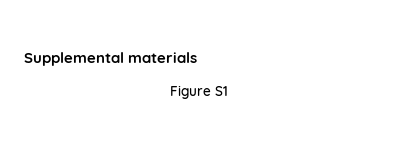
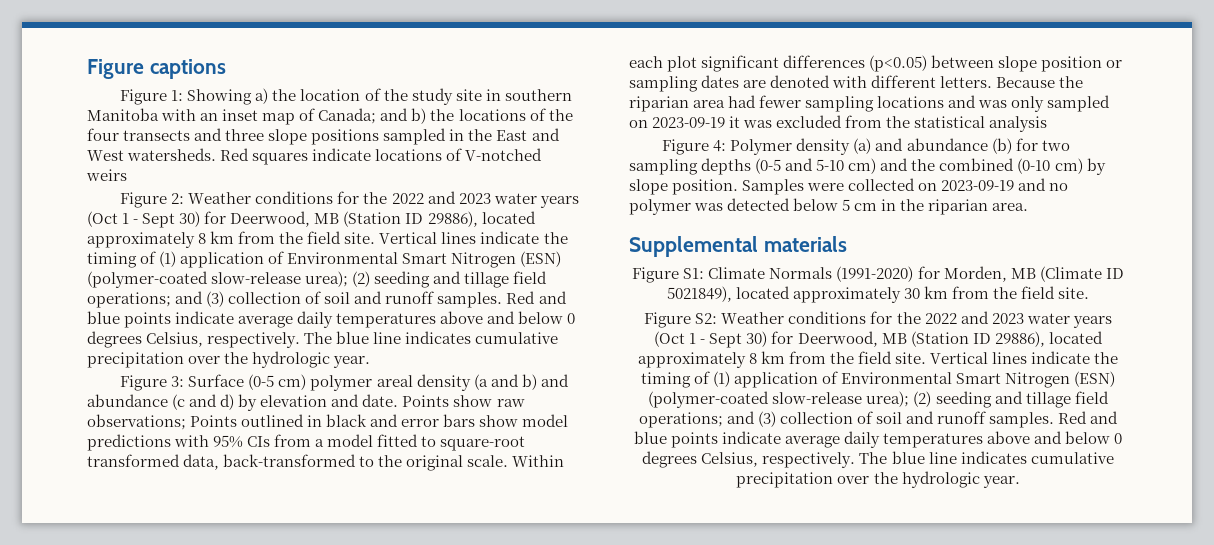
[24,52,198,66] [169,85,228,99] Supplemental materials // Figure S1 -> [87,59,226,79] [120,88,572,105] [87,108,573,125] [87,128,560,145] [87,148,543,165] [86,169,127,181] [120,191,579,208] [87,211,536,228] [87,231,568,248] [87,251,562,268] [87,271,548,288] [87,291,567,308] [87,311,576,328] [87,331,559,348] [87,351,371,368] [120,374,569,391] [87,394,525,411] [87,414,569,430] [87,434,526,451] [87,454,565,471] [629,55,1123,72] [629,75,1084,92] [629,95,1111,112] [629,115,1048,132] [662,138,1070,155] [629,158,1106,175] [629,178,1069,195] [629,198,1029,215] [629,236,847,257] [632,266,1124,283] [666,286,1090,303] [644,311,1112,328] [654,331,1103,348] [637,351,1119,368] [640,371,1116,388] [648,391,1109,408] [638,411,1119,428] [633,431,1123,448] [642,451,1114,468] [736,471,1020,488] Figure captions // Figure 1: Showing a) the location of the study site in southern Manitoba with an inset map of Canada; and b) the locations of the four transects and three slope positions sampled in the East and West watersheds. Red squares indicate locations of V-notched weirs // Figure 2: Weather conditions for the 2022 and 2023 water years (Oct 1 - Sept 30) for Deerwood, MB (Station ID 29886), located approximately 8 km from the field site. Vertical lines indicate the timing of (1) application of Environmental Smart Nitrogen (ESN) (polymer-coated slow-release urea); (2) seeding and tillage field operations; and (3) collection of soil and runoff samples. Red and blue points indicate average daily temperatures above and below 0 degrees Celsius, respectively. The blue line indicates cumulative precipitation over the hydrologic year. // Figure 3: Surface (0-5 cm) polymer areal density (a and b) and abundance (c and d) by elevation and date. Points show raw observations; Points outlined in black and error bars show model predictions with 95% CIs from a model fitted to square-root transformed data, back-transformed to the original scale. Within each plot significant differences (p<0.05) between slope position or sampling dates are denoted with different letters. Because the riparian area had fewer sampling locations and was only sampled on 2023-09-19 it was excluded from the statistical analysis // Figure 4: Polymer density (a) and abundance (b) for two sampling depths (0-5 and 5-10 cm) and the combined (0-10 cm) by slope position. Samples were collected on 2023-09-19 and no polymer was detected below 5 cm in the riparian area. // Supplemental materials // Figure S1: Climate Normals (1991-2020) for Morden, MB (Climate ID 5021849), located approximately 30 km from the field site. // Figure S2: Weather conditions for the 2022 and 2023 water years (Oct 1 - Sept 30) for Deerwood, MB (Station ID 29886), located approximately 8 km from the field site. Vertical lines indicate the timing of (1) application of Environmental Smart Nitrogen (ESN) (polymer-coated slow-release urea); (2) seeding and tillage field operations; and (3) collection of soil and runoff samples. Red and blue points indicate average daily temperatures above and below 0 degrees Celsius, respectively. The blue line indicates cumulative precipitation over the hydrologic year.

